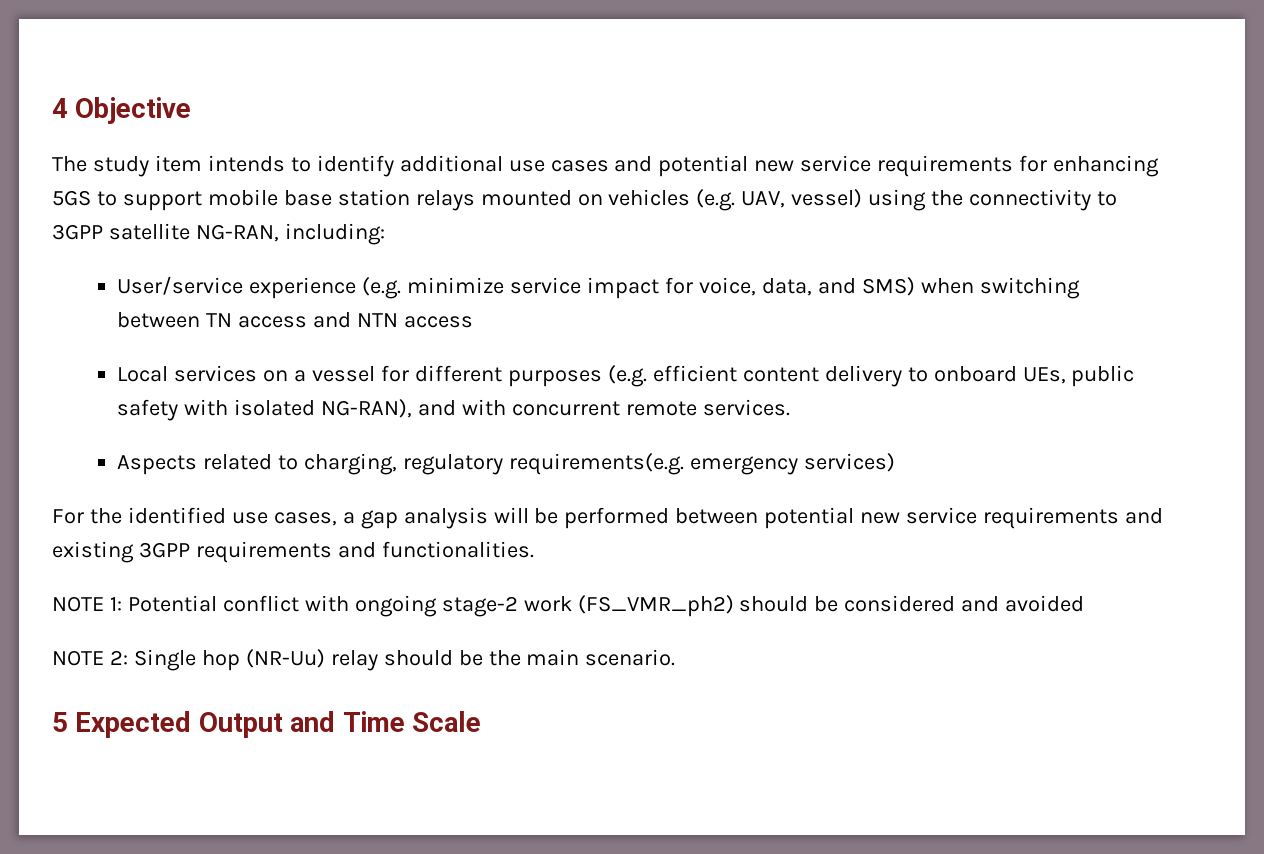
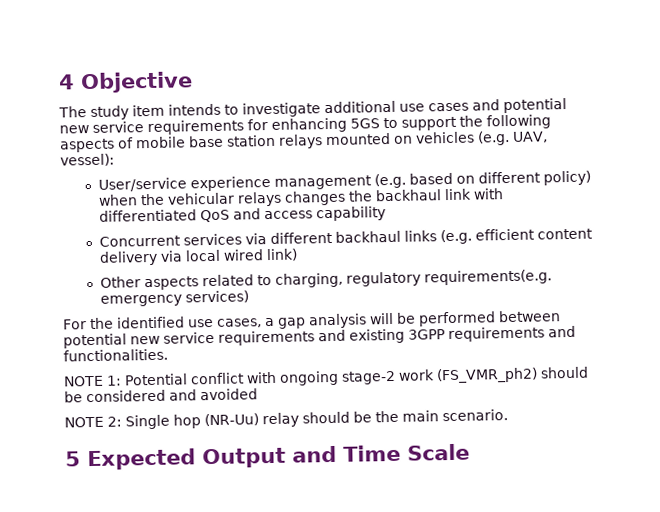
[316,155,394,177] identify -> [242,102,321,118] investigate
(202, 201) none -> [459,114,551,130] [60,137,134,153] the following aspects of
[791,189,1118,211] [52,223,385,245] [117,276,1080,299] [117,312,474,328] [117,365,1135,387] [117,399,790,421] [117,455,198,475] vessel) using the connectivity to 3GPP satellite NG-RAN, including: // User/service experience (e.g. minimize service impact for voice, data, and SMS) when switching between TN access and NTN access // Local services on a vessel for different purposes (e.g. efficient content delivery to onboard UEs, public safety with isolated NG-RAN), and with concurrent remote services. // Aspects -> [60,153,115,167] [97,170,591,192] [97,188,504,207] [98,206,386,223] [98,228,593,247] [98,248,298,266] [99,276,199,291] vessel): // User/service experience management (e.g. based on different policy) when the vehicular relays changes the backhaul link with differentiated QoS and access capability // Concurrent services via different backhaul links (e.g. efficient content delivery via local wired link) // Other aspects

